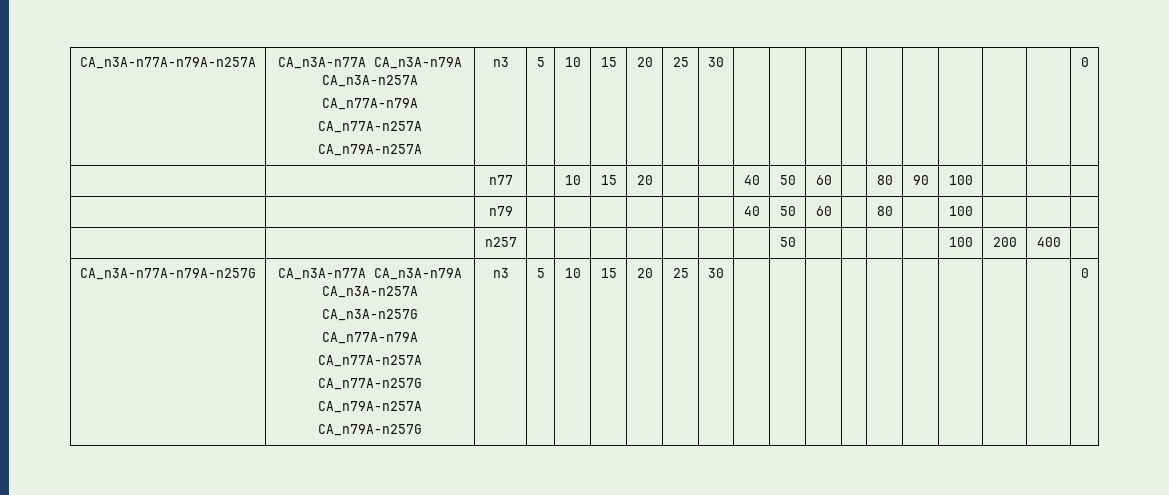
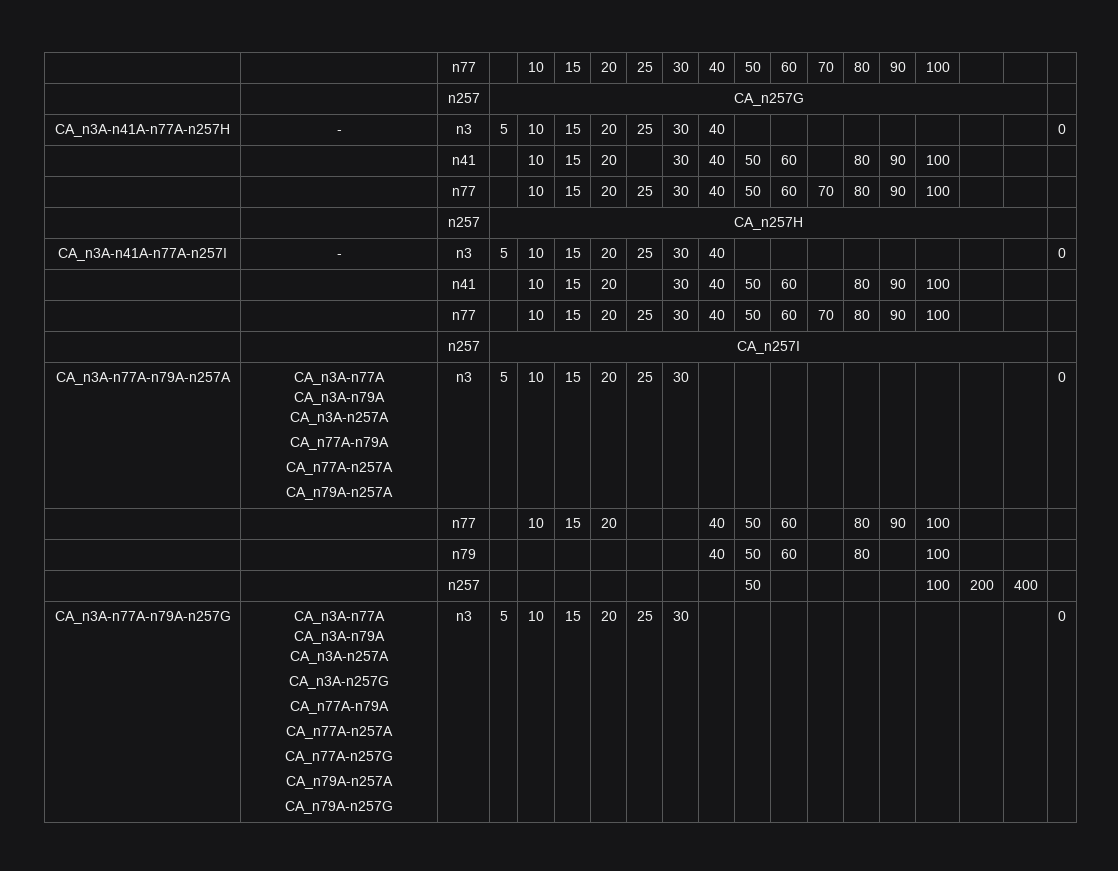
(80, 63) none -> [451,62,476,72] [528,62,544,72] [564,62,581,72] [600,62,617,72] [636,62,653,72] [672,62,689,72] [708,62,725,72] [744,62,761,72] [781,62,797,72] [817,62,834,72] [853,62,870,72] [889,62,906,72] [925,62,950,72] [447,93,480,103] [733,93,804,106] [55,124,230,137] [336,130,342,134] [455,124,472,134] [499,124,508,134] [528,124,544,134] [564,124,581,134] [600,124,617,134] [636,124,653,134] [672,124,689,134] [708,124,725,134] [1058,124,1066,134] [451,155,476,165] [528,155,544,165] [564,155,581,165] [600,155,617,165] [672,155,689,165] [708,155,725,165] [744,155,761,165] [781,155,797,165] [853,155,870,165] [889,155,906,165] [925,155,950,165] [451,186,476,196] [528,186,544,196] [564,186,581,196] [600,186,617,196] [636,186,653,196] [672,186,689,196] [708,186,725,196] [744,186,761,196] [781,186,797,196] [817,186,834,196] [853,186,870,196] [889,186,906,196] [925,186,950,196] [447,217,480,227] [734,217,803,230] [58,248,227,261] [336,254,342,258] [455,248,472,258] [499,248,508,258] [528,248,544,258] [564,248,581,258] [600,248,617,258] [636,248,653,258] [672,248,689,258] [708,248,725,258] [1058,248,1066,258] [451,279,476,289] [528,279,544,289] [564,279,581,289] [600,279,617,289] [672,279,689,289] [708,279,725,289] [744,279,761,289] [781,279,797,289] [853,279,870,289] [889,279,906,289] [925,279,950,289] [451,310,476,320] [528,310,544,320] [564,310,581,320] [600,310,617,320] [636,310,653,320] [672,310,689,320] [708,310,725,320] [744,310,761,320] [781,310,797,320] [817,310,834,320] [853,310,870,320] [889,310,906,320] [925,310,950,320] [447,341,480,351] [737,341,800,354] | | n77 | | 10 | 15 | 20 | 25 | 30 | 40 | 50 | 60 | 70 | 80 | 90 | 100 | | | // | | n257 | CA_n257G | // CA_n3A-n41A-n77A-n257H | - | n3 | 5 | 10 | 15 | 20 | 25 | 30 | 40 | | | | | | | | | 0 // | | n41 | | 10 | 15 | 20 | | 30 | 40 | 50 | 60 | | 80 | 90 | 100 | | | // | | n77 | | 10 | 15 | 20 | 25 | 30 | 40 | 50 | 60 | 70 | 80 | 90 | 100 | | | // | | n257 | CA_n257H | // CA_n3A-n41A-n77A-n257I | - | n3 | 5 | 10 | 15 | 20 | 25 | 30 | 40 | | | | | | | | | 0 // | | n41 | | 10 | 15 | 20 | | 30 | 40 | 50 | 60 | | 80 | 90 | 100 | | | // | | n77 | | 10 | 15 | 20 | 25 | 30 | 40 | 50 | 60 | 70 | 80 | 90 | 100 | | | // | | n257 | CA_n257I | //

